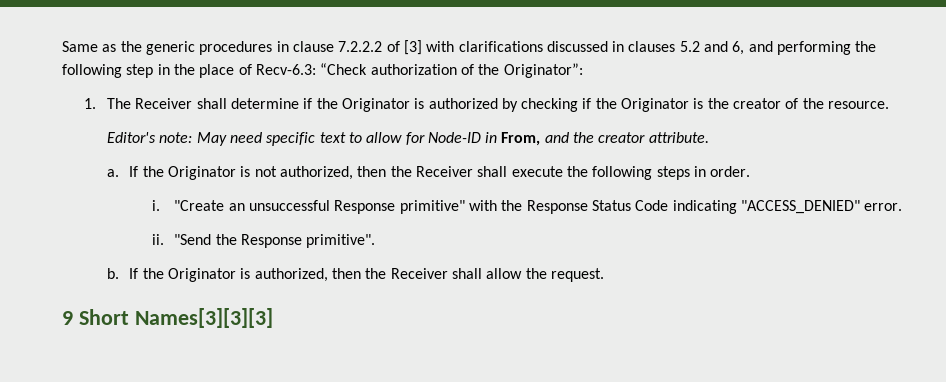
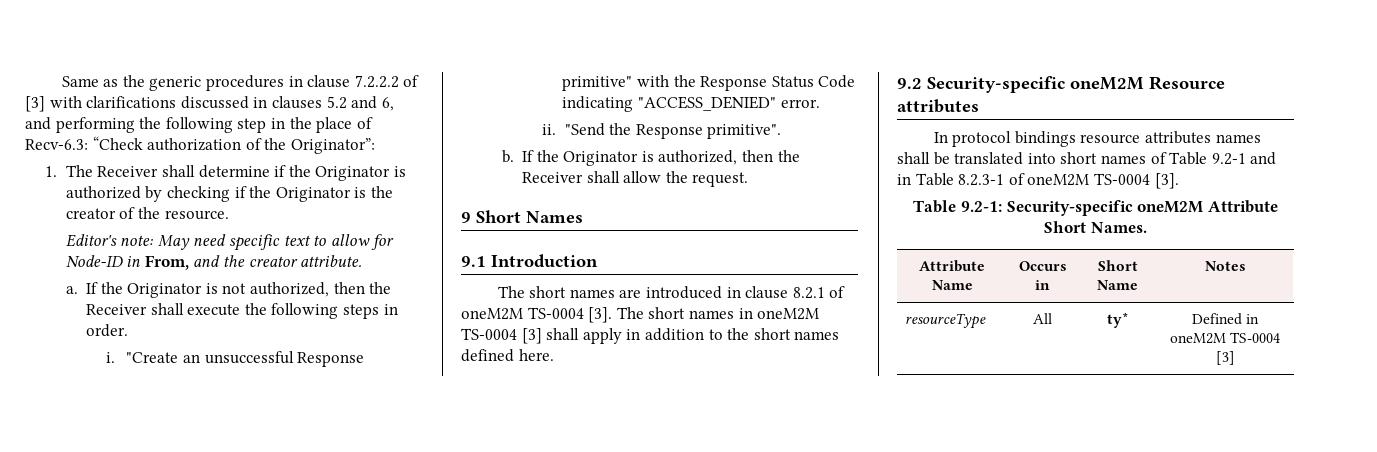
[134,308,273,328] Names[3][3][3] -> [526,211,583,223] [461,254,598,268] [497,286,846,299] [461,307,820,323] [461,328,840,344] [461,349,554,362] [897,76,1225,93] [897,99,979,113] [933,131,1261,147] [897,152,1277,165] [897,173,1179,189] [913,200,1278,216] [1044,221,1147,233] [919,260,985,272] [931,280,973,290] [1018,261,1067,271] [1035,280,1050,290] [1097,260,1138,271] [1097,280,1138,290] [1204,261,1246,271] [905,313,987,329] [1033,313,1052,324] [1106,312,1129,328] [1191,313,1260,325] [1169,332,1281,344] [1215,351,1235,365] Names // 9.1 Introduction // The short names are introduced in clause 8.2.1 of oneM2M TS-0004 [3]. The short names in oneM2M TS-0004 [3] shall apply in addition to the short names defined here. // 9.2 Security-specific oneM2M Resource attributes // In protocol bindings resource attributes names shall be translated into short names of Table 9.2-1 and in Table 8.2.3-1 of oneM2M TS-0004 [3]. // Table 9.2-1: Security-specific oneM2M Attribute Short Names. // Attribute Name | Occurs in | Short Name | Notes // resourceType | All | ty* | Defined in oneM2M TS-0004 [3]

